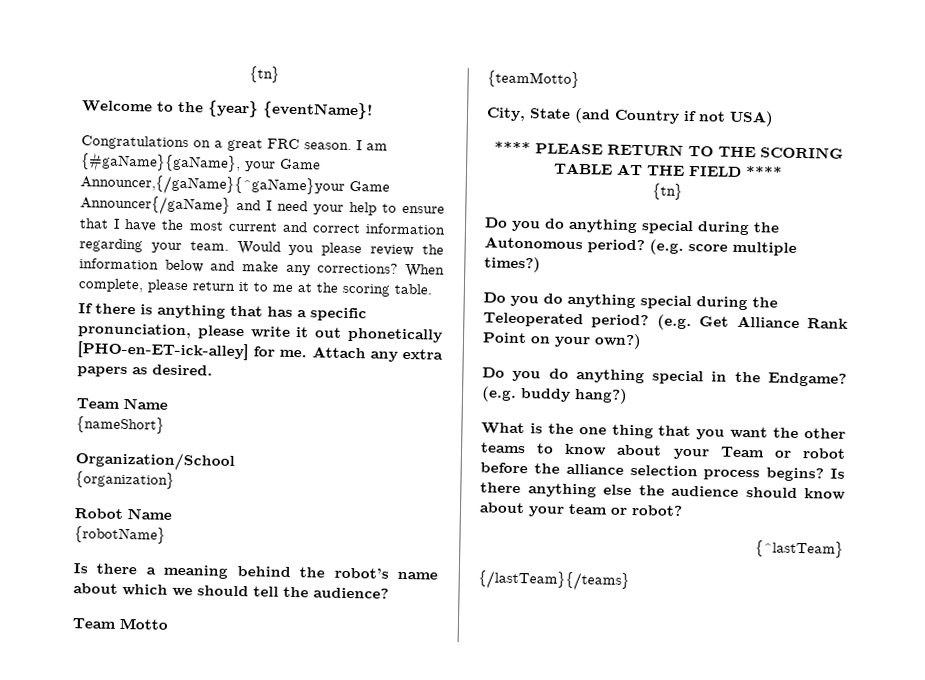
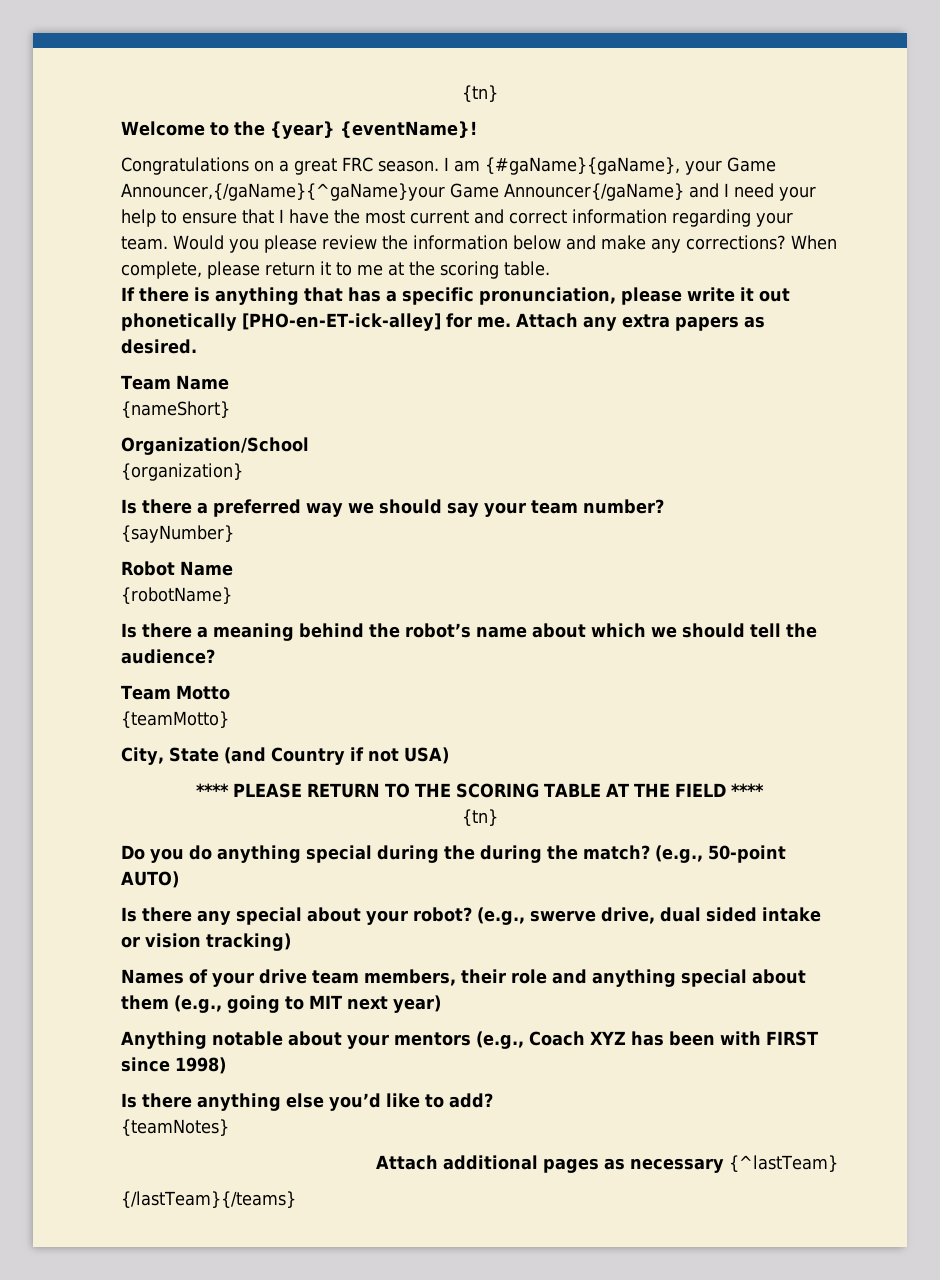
(175, 480) none -> [121,499,664,517] [121,525,234,543] // Is there a preferred way we should say your team number? // {sayNumber}
[484,236,797,256] [484,256,541,273] [483,292,778,311] [483,312,848,331] [482,332,642,350] [482,367,847,387] [481,386,628,404] [481,422,846,440] [481,442,846,460] [480,462,845,482] [480,482,846,500] [479,502,683,517] Autonomous period? (e.g. score multiple times?) // Do you do anything special during the Teleoperated period? (e.g. Get Alliance Rank Point on your own?) // Do you do anything special in the Endgame? (e.g. buddy hang?) // What is the one thing that you want the other teams to know about your Team or robot before the alliance selection process begins? Is there anything else the audience should know about your team or robot? // -> [480,845,786,863] [121,871,179,888] [121,907,821,925] [121,933,291,951] [121,969,806,987] [121,995,441,1013] [121,1031,818,1049] [121,1057,226,1074] [121,1093,493,1111] [121,1119,229,1136] [376,1155,725,1173] during the match? (e.g., 50-point AUTO) // Is there any special about your robot? (e.g., swerve drive, dual sided intake or vision tracking) // Names of your drive team members, their role and anything special about them (e.g., going to MIT next year) // Anything notable about your mentors (e.g., Coach XYZ has been with FIRST since 1998) // Is there anything else you’d like to add? // {teamNotes} // Attach additional pages as necessary

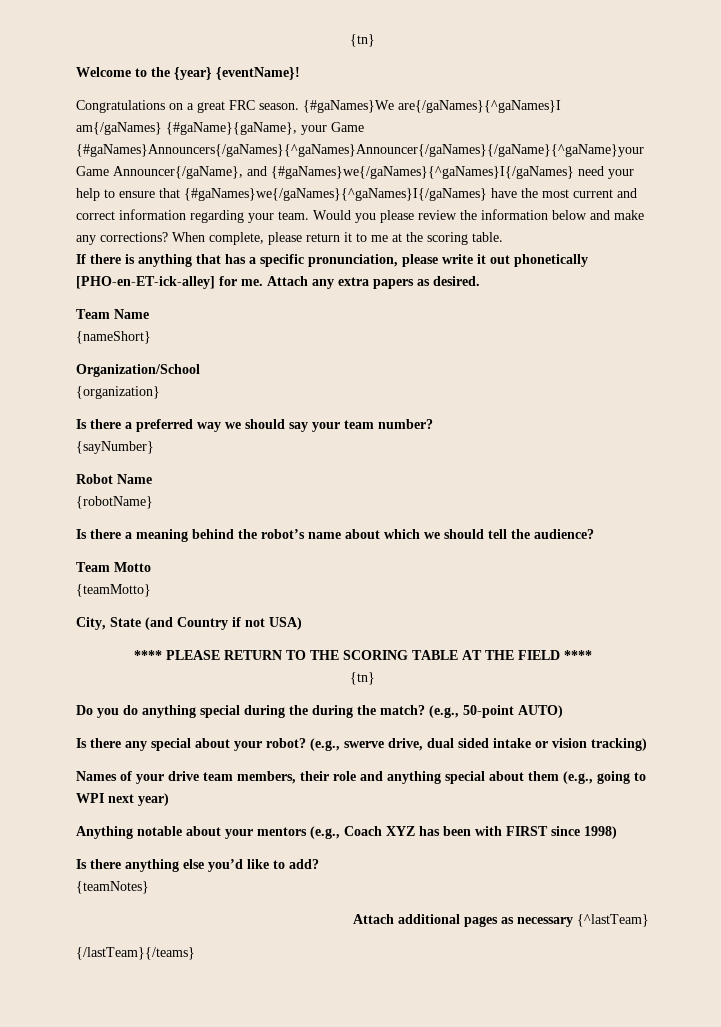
[443,157,776,175] [121,183,729,201] I am {#gaName}{gaName}, your Game Announcer,{/gaName}{^gaName}your Game Announcer{/gaName} and I -> [303,100,561,113] [76,122,364,135] [76,144,644,157] [76,166,574,179] {#gaNames}We are{/gaNames}{^gaNames}I am{/gaNames} {#gaName}{gaName}, your Game {#gaNames}Announcers{/gaNames}{^gaNames}Announcer{/gaNames}{/gaName}{^gaName}your Game Announcer{/gaName}, and {#gaNames}we{/gaNames}{^gaNames}I{/gaNames}
[279,209,284,223] I -> [184,188,487,201] {#gaNames}we{/gaNames}{^gaNames}I{/gaNames}
[309,995,342,1009] MIT -> [76,793,104,803] WPI

